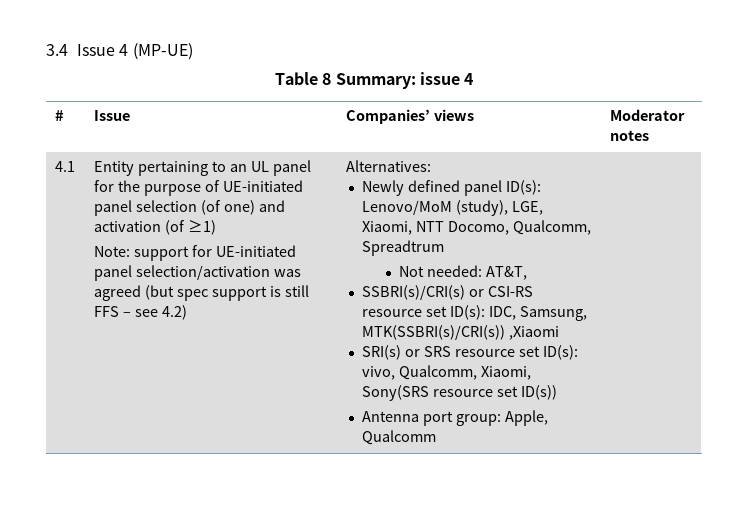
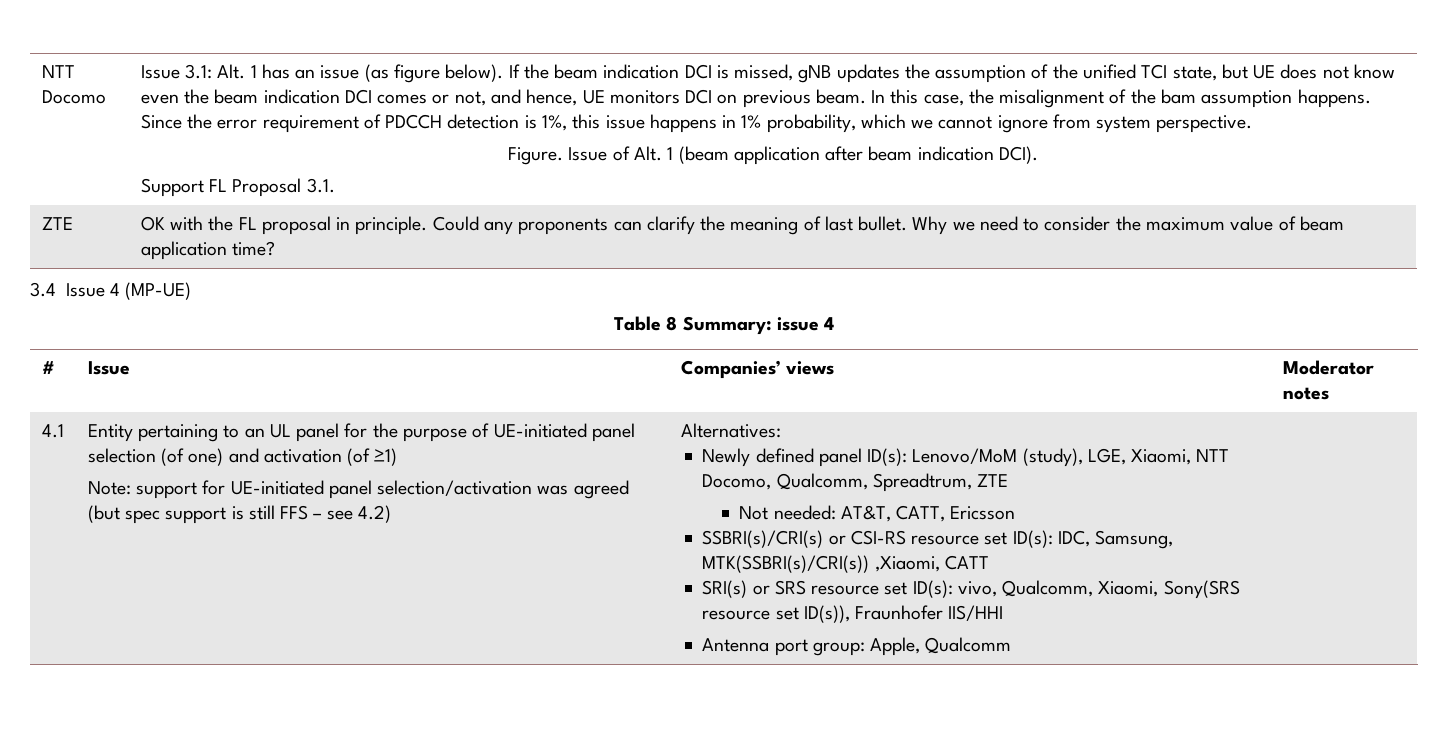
(46, 50) none -> [41,65,75,78] [41,90,106,104] [140,64,1395,83] [140,89,1371,108] [140,114,1253,133] [508,146,1038,165] [140,178,335,197] [41,217,73,230] [140,216,1344,235] [140,241,276,260] NTT Docomo | Issue 3.1: Alt. 1 has an issue (as figure below). If the beam indication DCI is missed, gNB updates the assumption of the unified TCI state, but UE does not know even the beam indication DCI comes or not, and hence, UE monitors DCI on previous beam. In this case, the misalignment of the bam assumption happens. Since the error requirement of PDCCH detection is 1%, this issue happens in 1% probability, which we cannot ignore from system perspective. // Figure. Issue of Alt. 1 (beam application after beam indication DCI). // Support FL Proposal 3.1. // ZTE | OK with the FL proposal in principle. Could any proponents can clarify the meaning of last bullet. Why we need to consider the maximum value of beam application time? //
[361,240,444,256] Spreadtrum -> [872,473,1009,492] Spreadtrum, ZTE
(528, 273) none -> [896,505,1016,522] CATT, Ericsson
[508,326,559,340] ,Xiaomi -> [874,555,989,572] ,Xiaomi, CATT
[520,385,557,400] ID(s)) -> [803,605,1004,623] ID(s)), Fraunhofer IIS/HHI

